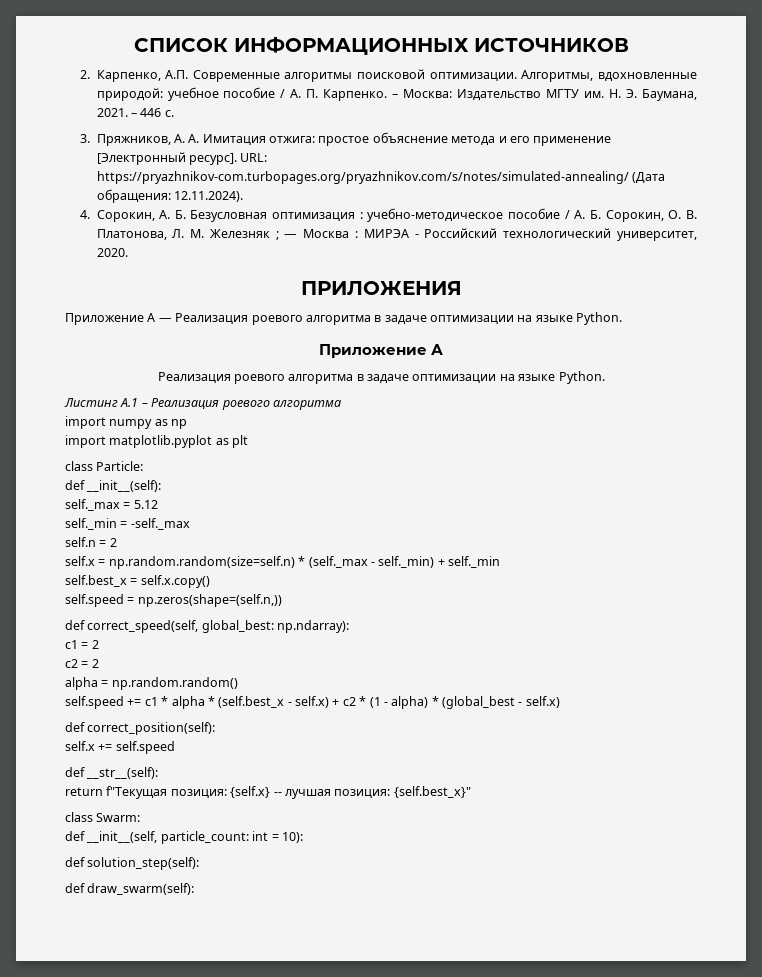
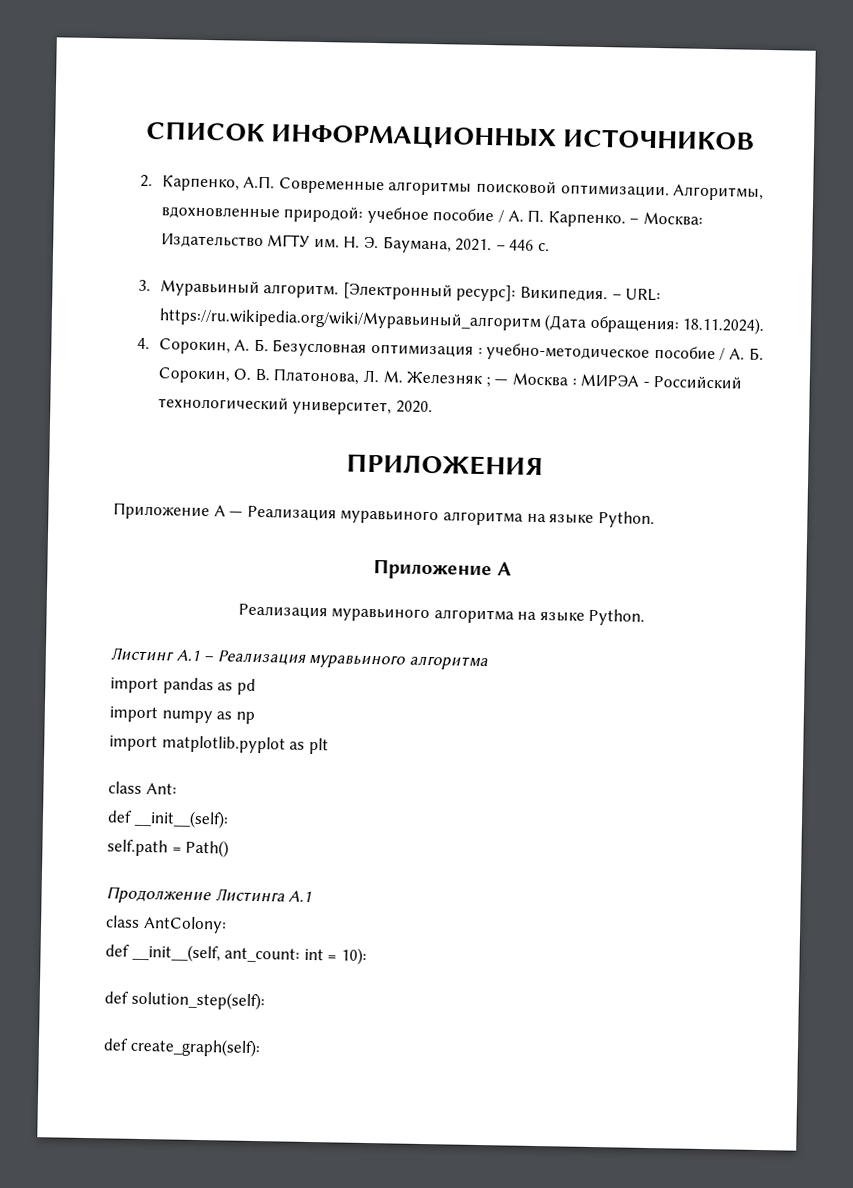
[96,132,612,146] [96,152,268,165] [96,171,629,184] Пряжников, А. А. Имитация отжига: простое объяснение метода и его применение [Электронный ресурс]. URL: https://pryazhnikov-com.turbopages.org/pryazhnikov.com/s/notes/simulated-annealing/ -> [159,279,662,303] [158,308,541,331] Муравьиный алгоритм. [Электронный ресурс]: Википедия. – URL: https://ru.wikipedia.org/wiki/Муравьиный_алгоритм
[173,191,243,202] 12.11.2024). -> [682,316,765,335] 18.11.2024).
[251,315,514,325] роевого алгоритма в задаче оптимизации -> [340,509,523,526] муравьиного алгоритма
[233,374,497,384] роевого алгоритма в задаче оптимизации -> [331,607,514,624] муравьиного алгоритма
[221,400,341,410] роевого алгоритма -> [308,653,488,671] [110,677,256,695] муравьиного алгоритма // import pandas as pd
[96,461,144,471] Particle: -> [145,783,177,795] Ant:
[65,499,158,511] [65,518,190,530] [65,537,117,547] [65,556,500,569] [65,575,210,588] [65,594,282,607] [65,620,350,633] [65,640,99,649] [65,659,99,668] [65,677,238,690] [65,696,560,709] [65,722,216,735] [65,741,175,754] [65,767,159,779] [65,786,471,799] [65,812,141,822] self._max = 5.12 // self._min = -self._max // self.n = 2 // self.x = np.random.random(size=self.n) * (self._max - self._min) + self._min // self.best_x = self.x.copy() // self.speed = np.zeros(shape=(self.n,)) // def correct_speed(self, global_best: np.ndarray): // c1 = 2 // c2 = 2 // alpha = np.random.random() // self.speed += c1 * alpha * (self.best_x - self.x) + c2 * (1 - alpha) * (global_best - self.x) // def correct_position(self): // self.x += self.speed // def __str__(self): // return f"Текущая позиция: {self.x} -- лучшая позиция: {self.best_x}" // class Swarm: -> [107,839,230,858] [106,886,313,905] [106,915,227,934] self.path = Path() // Продолжение Листинга А.1 // class AntColony:
[160,831,249,844] particle_count: -> [224,947,301,963] ant_count:
[87,883,195,895] draw_swarm(self): -> [129,1037,261,1058] create_graph(self):

